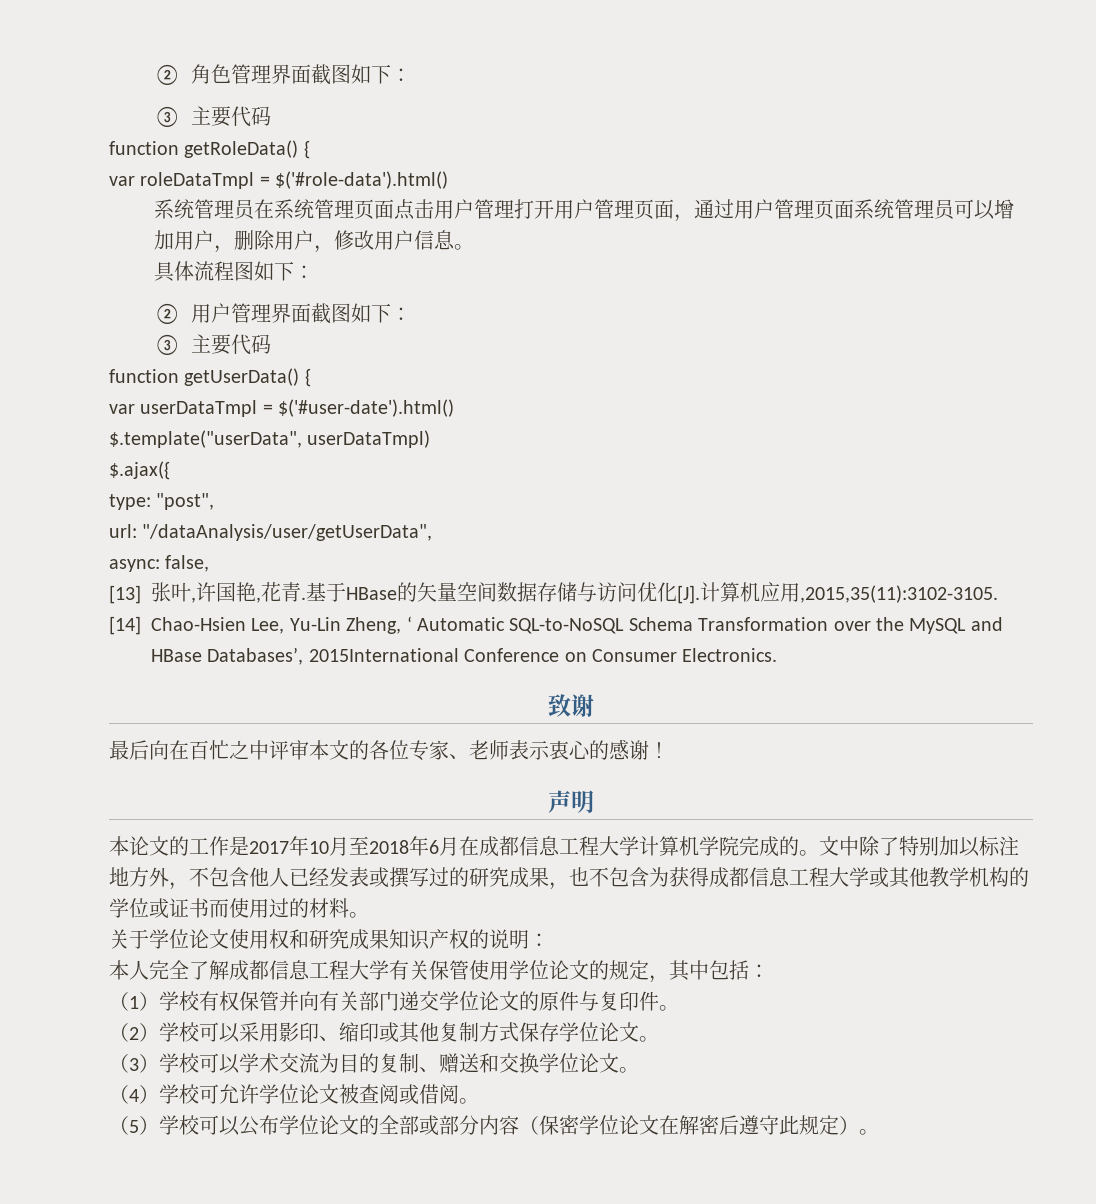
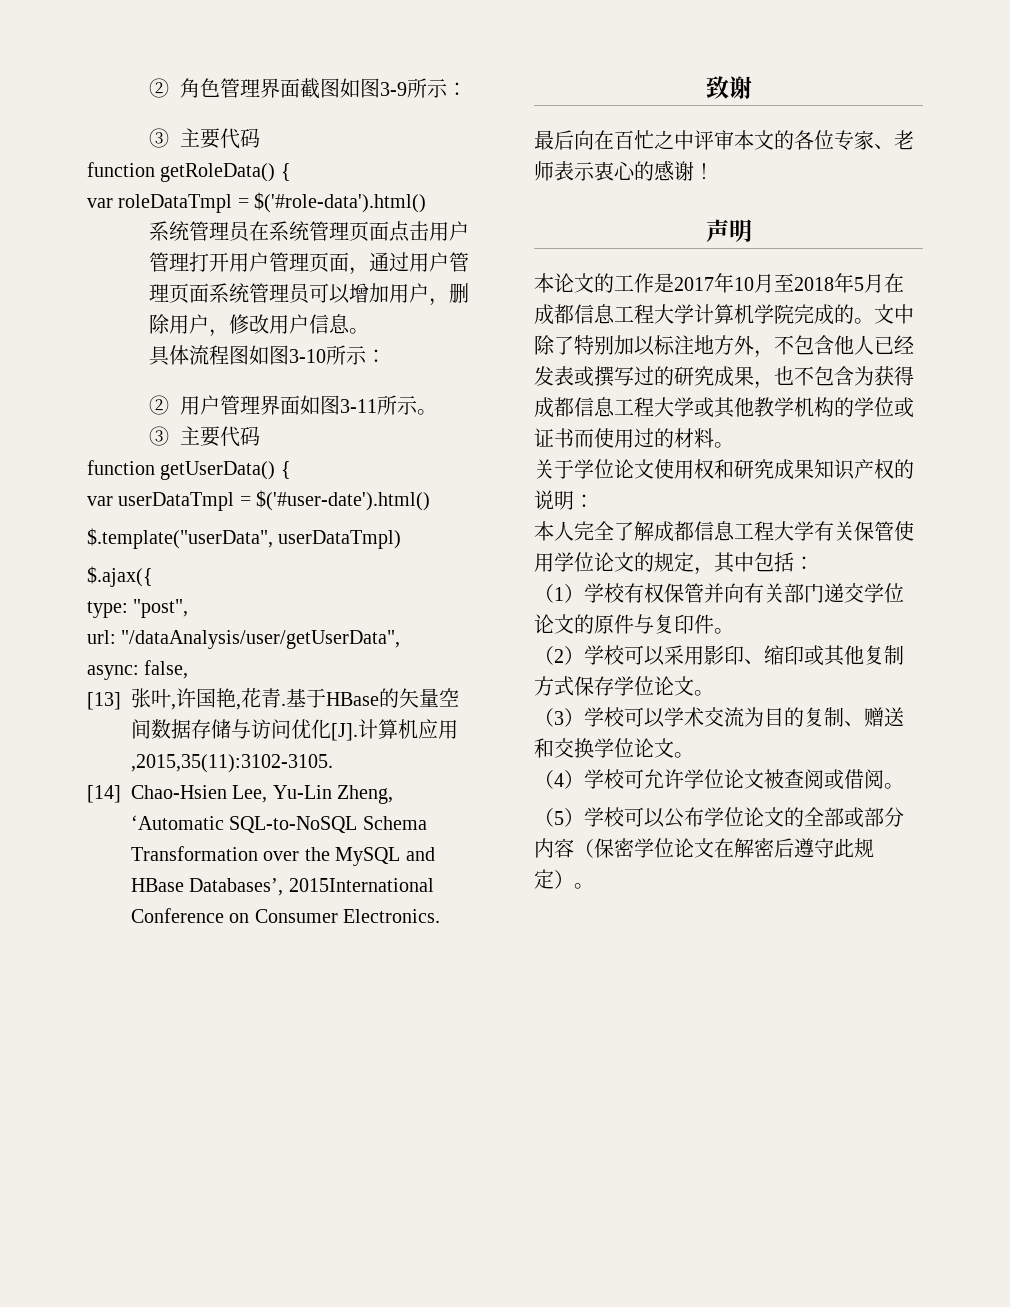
[370,64,391,84] 下 -> [360,78,449,98] 图3-9所示
[273,261,294,281] 下 -> [269,345,368,365] 图3-10所示
[310,303,411,324] 截图如下： -> [300,395,438,415] 如图3-11所示。
[406,616,505,631] ‘ Automatic -> [131,815,224,830] ‘Automatic
[429,840,439,854] 6 -> [854,277,864,291] 5

